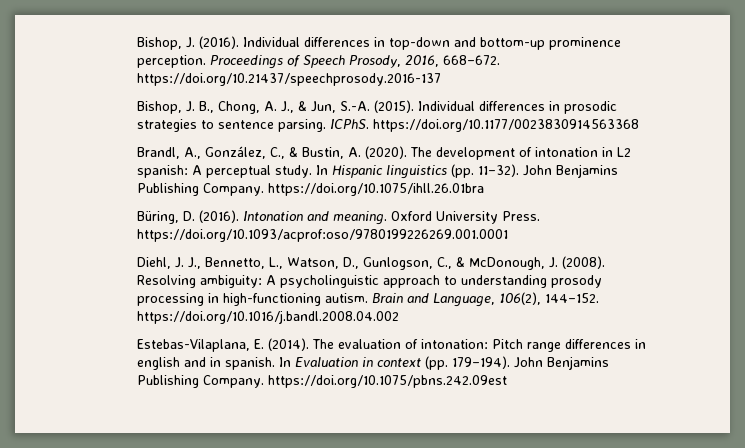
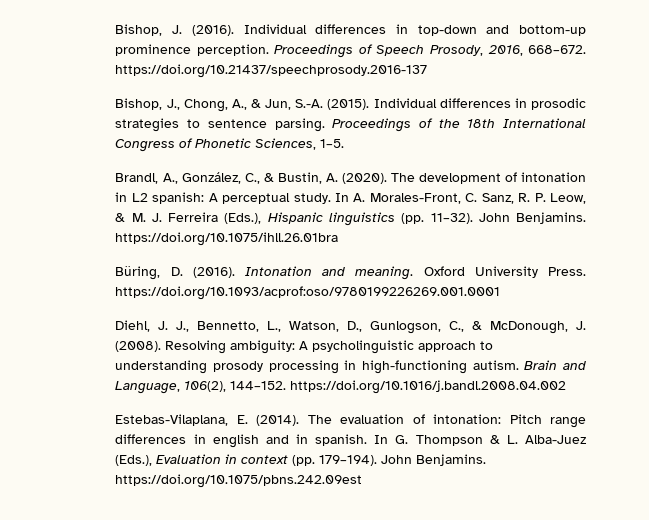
[186,101,295,114] J. B., Chong, A. J., -> [166,99,247,112] J., Chong, A.,
[330,119,640,132] ICPhS. https://doi.org/10.1177/0023830914563368 -> [332,118,586,132] [115,138,345,152] Proceedings of the 18th International Congress of Phonetic Sciences, 1–5.
(329, 170) none -> [353,193,586,204] [115,212,262,224] A. Morales-Front, C. Sanz, R. P. Leow, & M. J. Ferreira (Eds.),
[556,164,619,178] [137,183,265,196] Benjamins Publishing Company. -> [516,212,586,224] Benjamins.
(292, 362) none -> [395,435,588,446] [115,455,153,466] G. Thompson & L. Alba-Juez (Eds.),
[547,356,610,370] [137,375,265,388] Benjamins Publishing Company. -> [416,454,487,466] Benjamins.

